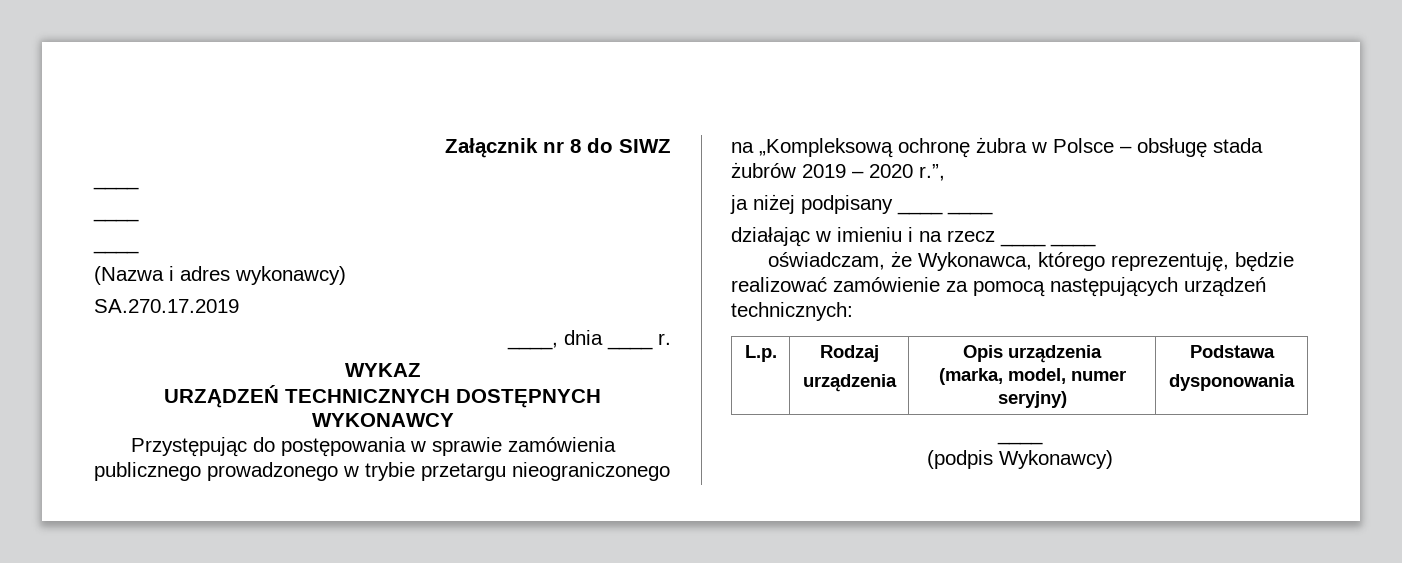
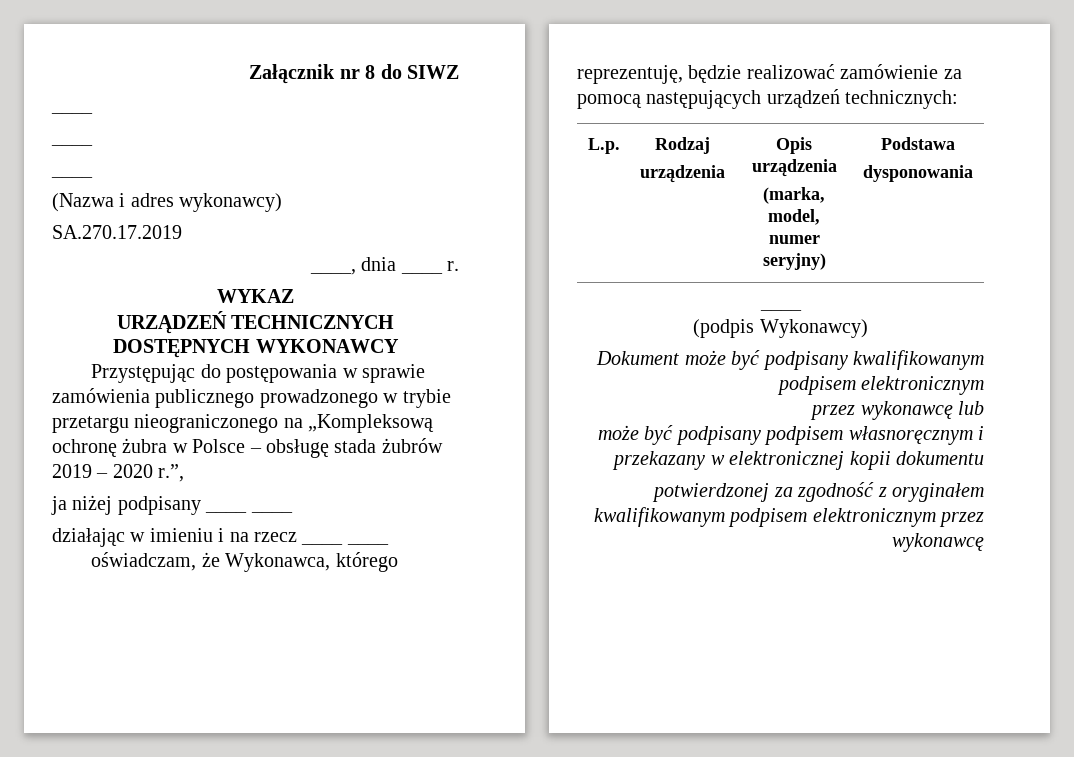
(1113, 459) none -> [596,350,984,370] [776,376,984,395] [810,401,984,420] [598,425,984,445] [612,451,984,470] [652,482,984,502] [593,507,984,527] [892,533,984,552] // Dokument może być podpisany kwalifikowanym podpisem elektronicznym // przez wykonawcę lub // może być podpisany podpisem własnoręcznym i przekazany w elektronicznej kopii dokumentu // potwierdzonej za zgodność z oryginałem kwalifikowanym podpisem elektronicznym przez wykonawcę

